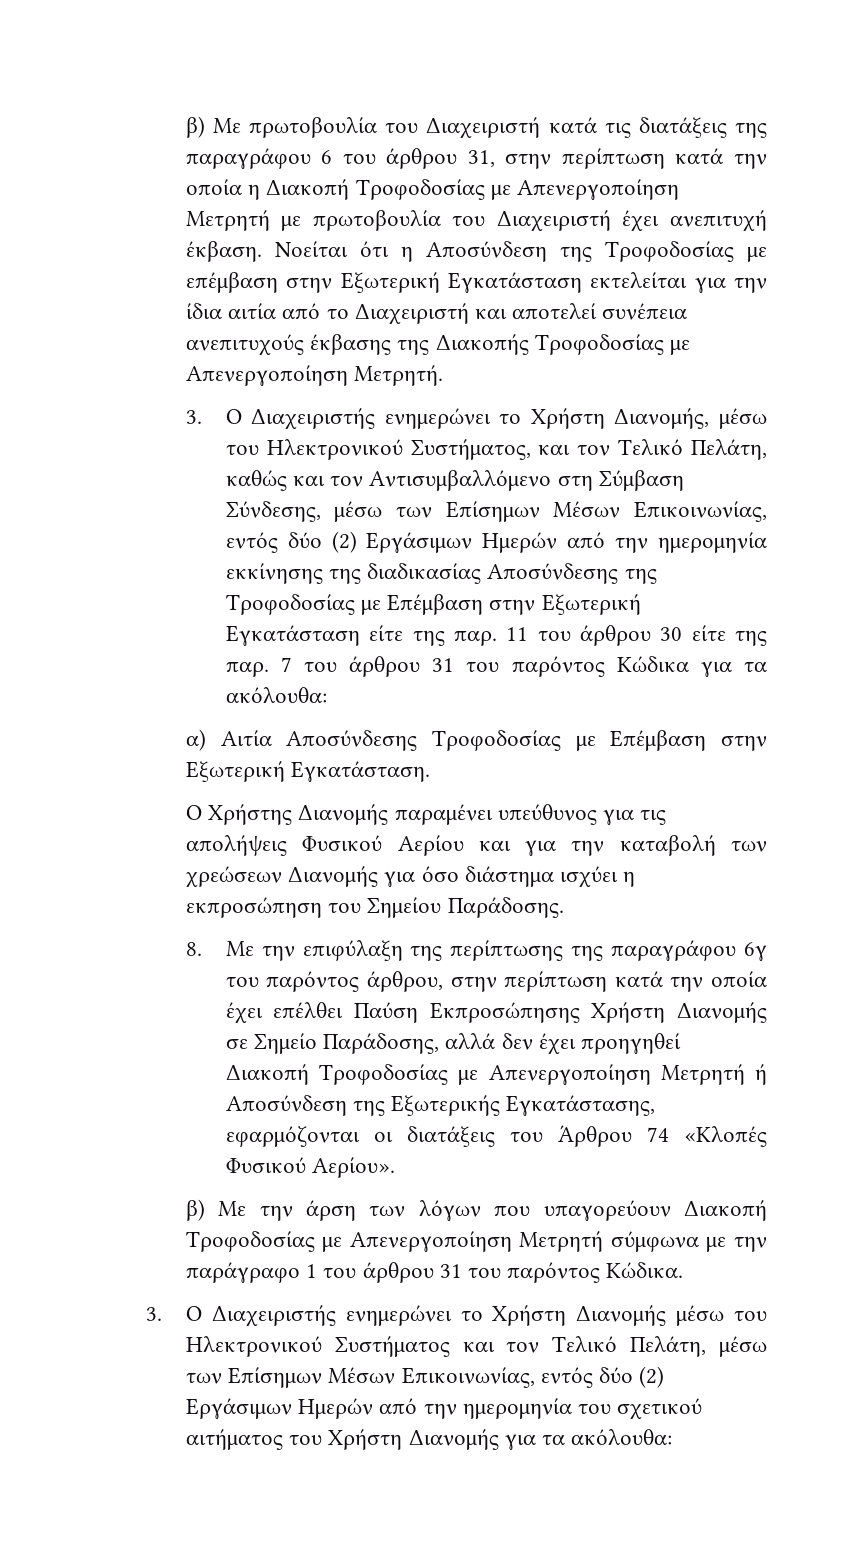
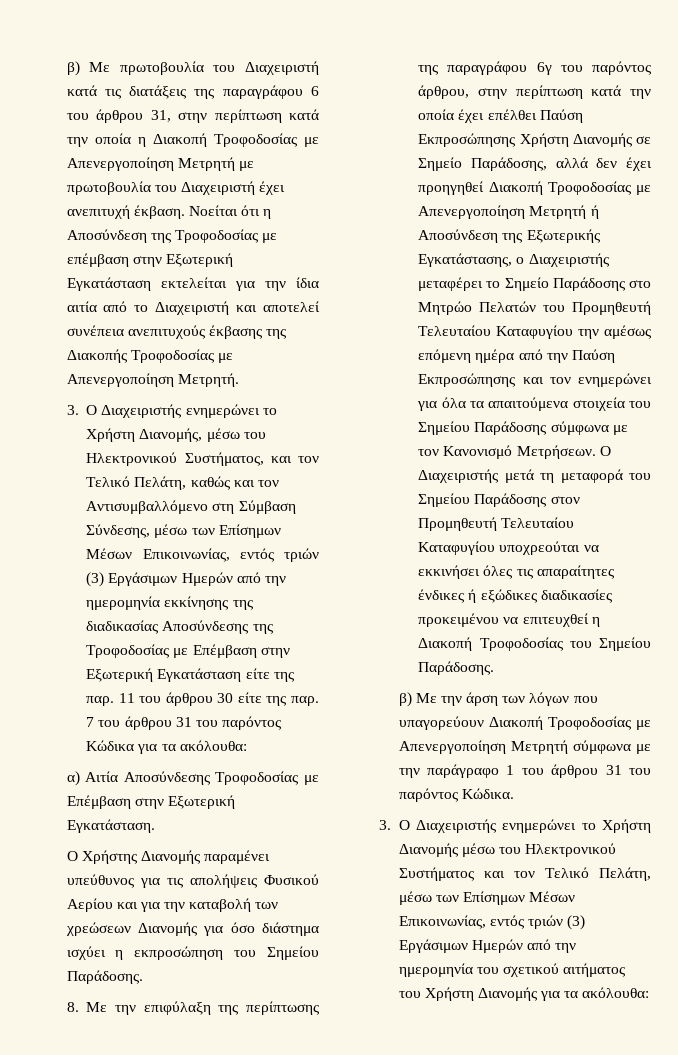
[287,531,357,553] δύο (2) -> [284,548,319,562] [86,572,105,587] τριών (3)
[225,1125,767,1147] [225,1157,396,1178] εφαρμόζονται οι διατάξεις του Άρθρου 74 «Κλοπές Φυσικού Αερίου». -> [516,253,609,267] [418,277,651,291] [418,301,651,315] [418,325,651,339] [418,349,615,363] [418,373,652,387] [417,397,651,411] [418,421,628,435] [418,445,611,459] [418,469,651,483] [418,493,580,507] [418,517,575,531] [418,541,599,555] [418,565,614,579] [418,589,612,603] [418,613,600,627] [418,637,651,651] [418,661,495,675] ο Διαχειριστής μεταφέρει το Σημείο Παράδοσης στο Μητρώο Πελατών του Προμηθευτή Τελευταίου Καταφυγίου την αμέσως επόμενη ημέρα από την Παύση Εκπροσώπησης και τον ενημερώνει για όλα τα απαιτούμενα στοιχεία του Σημείου Παράδοσης σύμφωνα με τον Κανονισμό Μετρήσεων. Ο Διαχειριστής μετά τη μεταφορά του Σημείου Παράδοσης στον Προμηθευτή Τελευταίου Καταφυγίου υποχρεούται να εκκινήσει όλες τις απαραίτητες ένδικες ή εξώδικες διαδικασίες προκειμένου να επιτευχθεί η Διακοπή Τροφοδοσίας του Σημείου Παράδοσης.
[598,1366,665,1388] δύο (2) -> [527,915,586,930] τριών (3)

